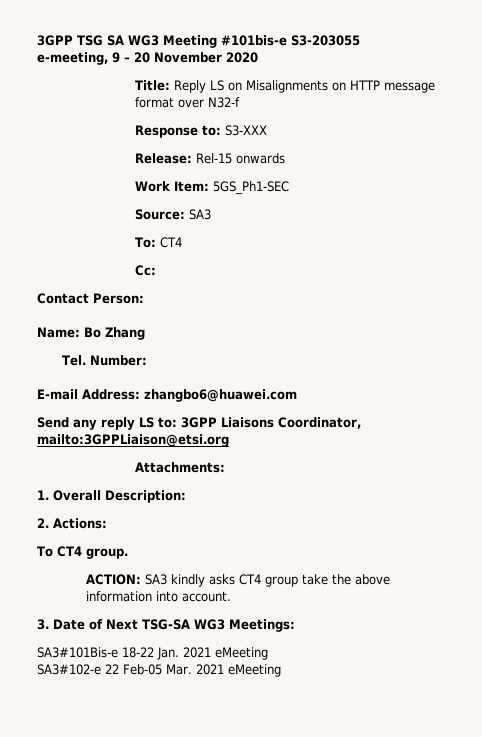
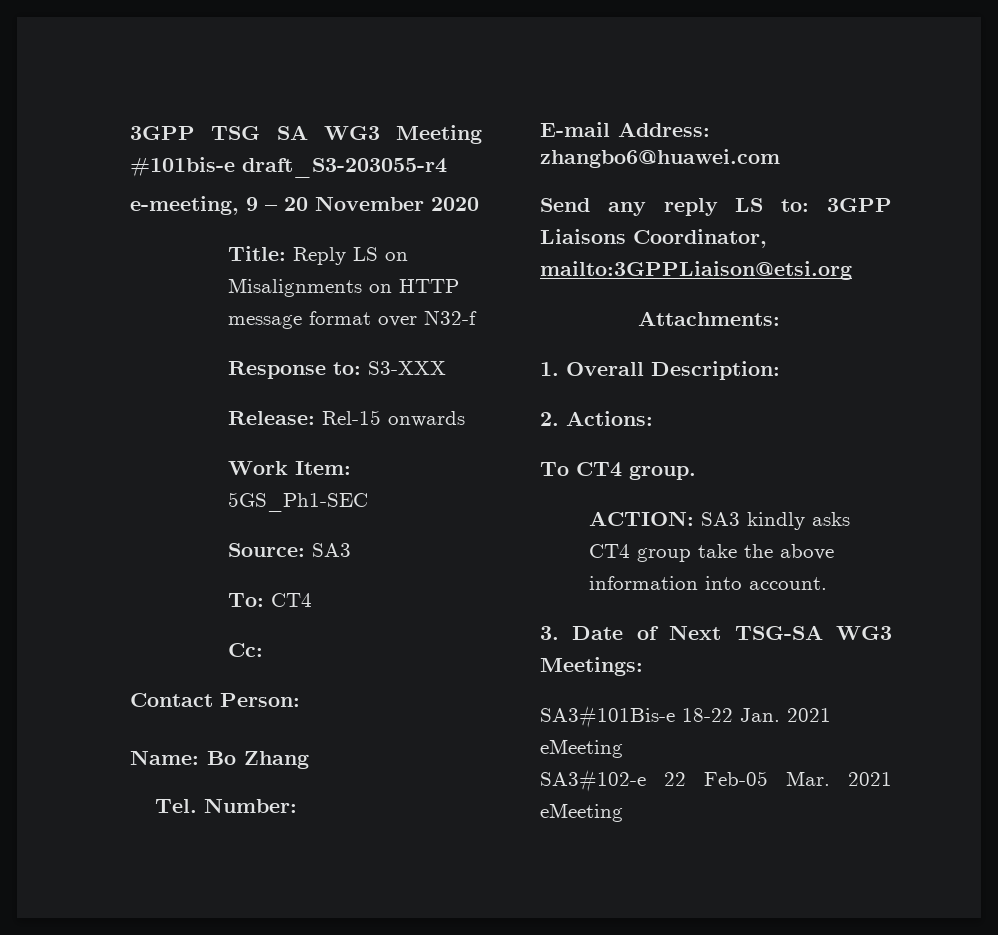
[291,35,360,46] S3-203055 -> [242,158,447,178] draft_S3-203055-r4

